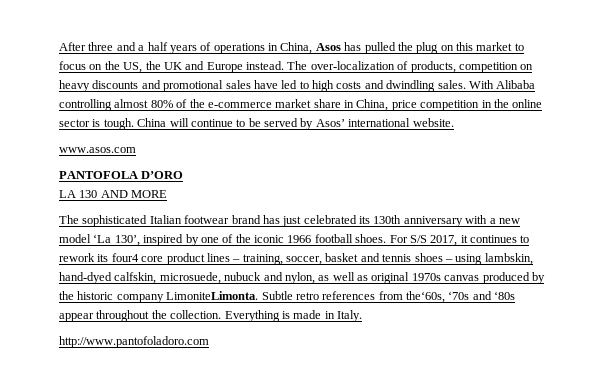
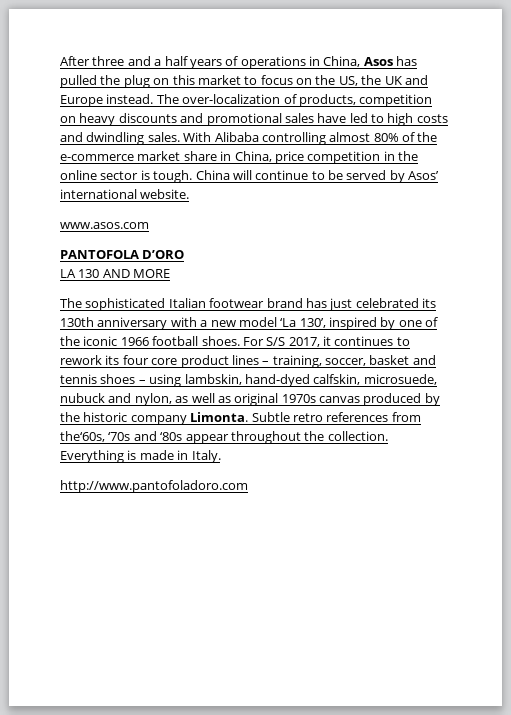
[111,253,139,262] four4 -> [122,355,149,365] four
[166,291,259,300] LimoniteLimonta. -> [190,412,249,422] Limonta.

